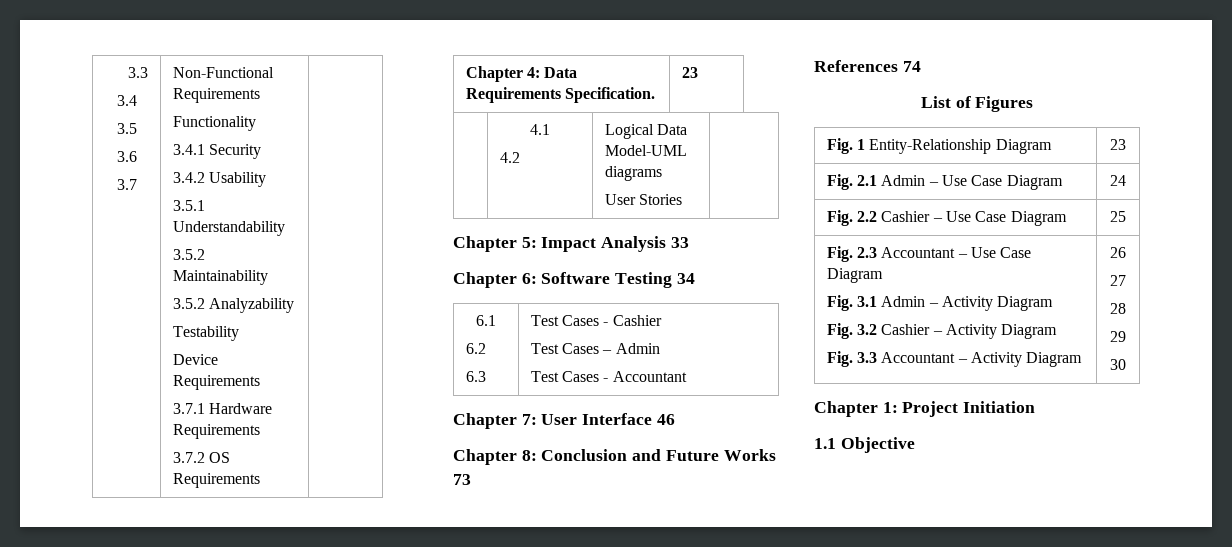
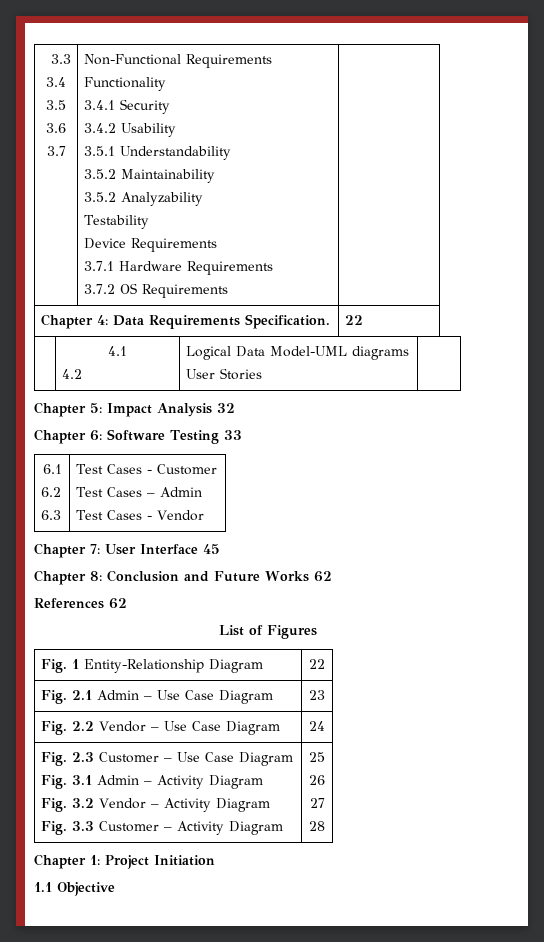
[681,67,698,78] 23 -> [345,315,364,325] 22
[670,237,689,248] 33 -> [217,403,235,413] 32
[676,273,695,284] 34 -> [223,430,242,440] 33
[612,315,662,326] Cashier -> [157,464,218,475] Customer
[612,371,687,382] Accountant -> [157,510,205,521] Vendor
[656,414,675,425] 46 -> [203,544,220,554] 45
[453,474,471,485] 73 -> [313,571,332,582] 62
[902,61,921,72] 74 -> [109,598,127,609] 62
[1110,139,1126,150] 23 -> [309,659,325,669] 22
[1110,175,1126,186] 24 -> [309,690,325,700] 23
[881,211,1067,226] [1110,211,1126,222] Cashier – Use Case Diagram | 25 -> [99,721,281,735] [309,721,325,731] Vendor – Use Case Diagram | 24
[881,247,956,258] Accountant -> [99,752,160,763] Customer
[881,324,931,335] Cashier -> [99,798,147,809] Vendor
[881,352,956,363] Accountant -> [99,821,160,832] Customer
(1083, 359) none -> [309,752,325,762] 25 //
[1110,331,1126,342] [1110,359,1126,370] // 29 // 30 -> (325, 826) none

